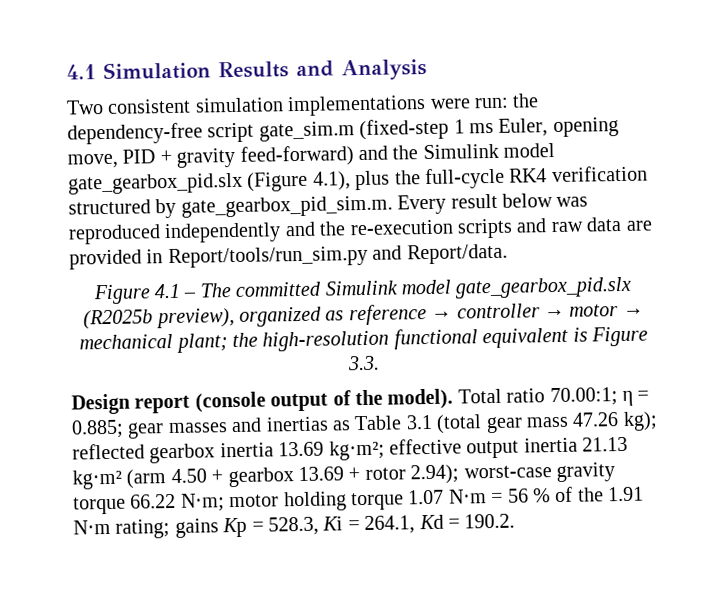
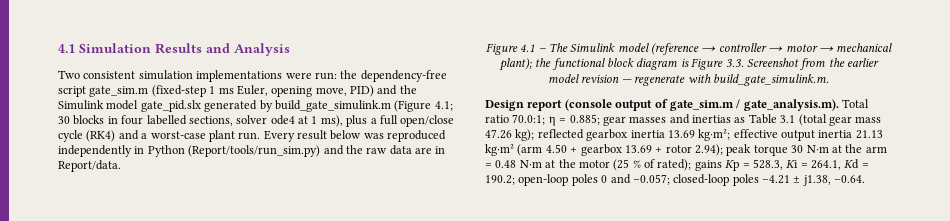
[122,142,556,168] [68,165,648,195] [68,195,393,219] PID + gravity feed-forward) and the Simulink model gate_gearbox_pid.slx (Figure 4.1), plus the full-cycle RK4 verification structured by gate_gearbox_pid_sim.m. -> [350,85,417,97] [58,100,453,112] [58,115,455,127] [58,130,261,142] PID) and the Simulink model gate_pid.slx generated by build_gate_simulink.m (Figure 4.1; 30 blocks in four labelled sections, solver ode4 at 1 ms), plus a full open/close cycle (RK4) and a worst-case plant run.
[284,216,653,239] [69,245,403,270] and the re-execution scripts and raw data are provided in Report/tools/run_sim.py and -> [134,145,446,157] in Python (Report/tools/run_sim.py) and the raw data are in
[235,276,633,299] [83,304,427,330] committed Simulink model gate_gearbox_pid.slx (R2025b preview), organized as reference -> [570,43,699,55] Simulink model (reference
[175,326,648,353] [347,355,380,371] plant; the high-resolution functional equivalent is Figure 3.3. -> [498,58,880,71] [548,74,829,86] plant); the functional block diagram is Figure 3.3. Screenshot from the earlier model revision — regenerate with build_gate_simulink.m.
[355,388,454,410] the model). -> [669,99,839,111] gate_sim.m / gate_analysis.m).
[549,387,618,407] 70.00:1; -> [512,114,546,125] 70.0:1;
[463,462,615,483] [73,486,645,515] [73,519,171,539] worst-case gravity torque 66.22 N·m; motor holding torque 1.07 N·m = 56 % of the 1.91 N·m rating; -> [726,144,887,156] [485,159,692,171] peak torque 30 N·m at the arm = 0.48 N·m at the motor (25 % of rated);
[464,513,516,529] 190.2. -> [485,174,866,186] 190.2; open-loop poles 0 and −0.057; closed-loop poles −4.21 ± j1.38, −0.64.

